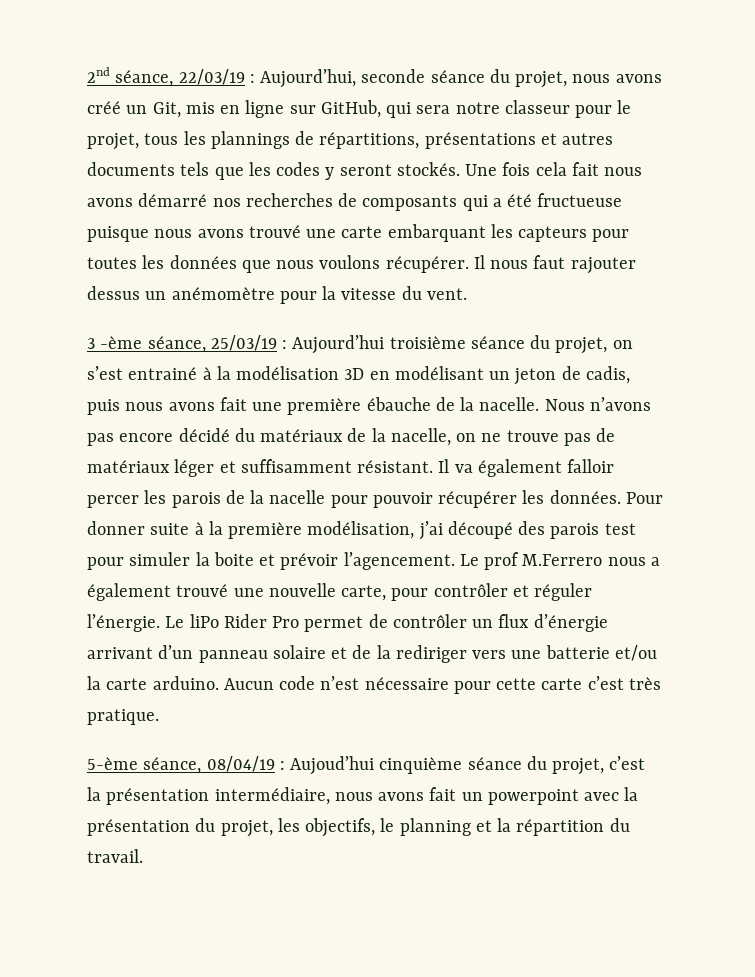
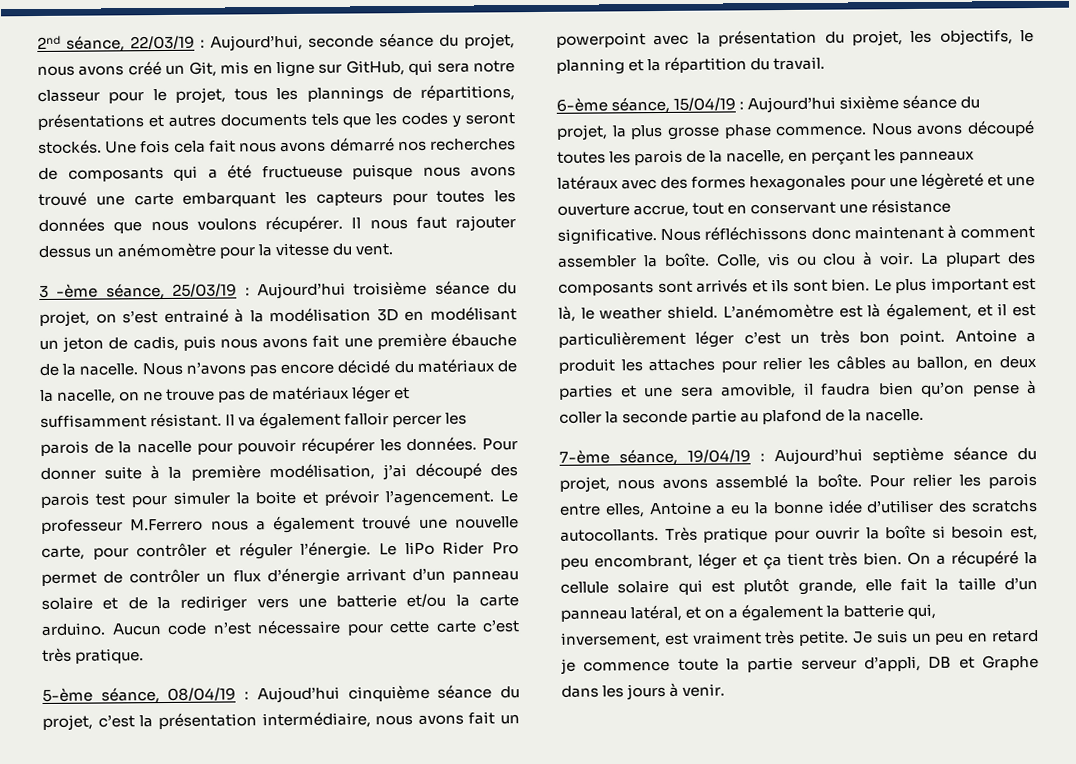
[484,552,520,570] prof -> [41,519,123,534] professeur
(143, 856) none -> [556,94,981,114] [556,120,1035,141] [557,149,976,166] [557,172,1035,192] [557,198,952,218] [557,224,1035,245] [557,251,1036,269] [558,277,1036,296] [558,302,1036,322] [558,329,1036,348] [558,355,1037,374] [559,380,1037,400] [559,408,925,425] [559,446,1037,466] [559,472,1037,493] [559,499,1038,518] [560,524,1038,543] [560,550,1038,570] [560,576,1038,595] [560,603,937,622] [561,629,1039,648] [560,654,1039,675] [561,682,726,701] // 6-ème séance, 15/04/19 : Aujourd’hui sixième séance du projet, la plus grosse phase commence. Nous avons découpé toutes les parois de la nacelle, en perçant les panneaux latéraux avec des formes hexagonales pour une légèreté et une ouverture accrue, tout en conservant une résistance significative. Nous réfléchissons donc maintenant à comment assembler la boîte. Colle, vis ou clou à voir. La plupart des composants sont arrivés et ils sont bien. Le plus important est là, le weather shield. L’anémomètre est là également, et il est particulièrement léger c’est un très bon point. Antoine a produit les attaches pour relier les câbles au ballon, en deux parties et une sera amovible, il faudra bien qu’on pense à coller la seconde partie au plafond de la nacelle. // 7-ème séance, 19/04/19 : Aujourd’hui septième séance du projet, nous avons assemblé la boîte. Pour relier les parois entre elles, Antoine a eu la bonne idée d’utiliser des scratchs autocollants. Très pratique pour ouvrir la boîte si besoin est, peu encombrant, léger et ça tient très bien. On a récupéré la cellule solaire qui est plutôt grande, elle fait la taille d’un panneau latéral, et on a également la batterie qui, inversement, est vraiment très petite. Je suis un peu en retard je commence toute la partie serveur d’appli, DB et Graphe dans les jours à venir.

